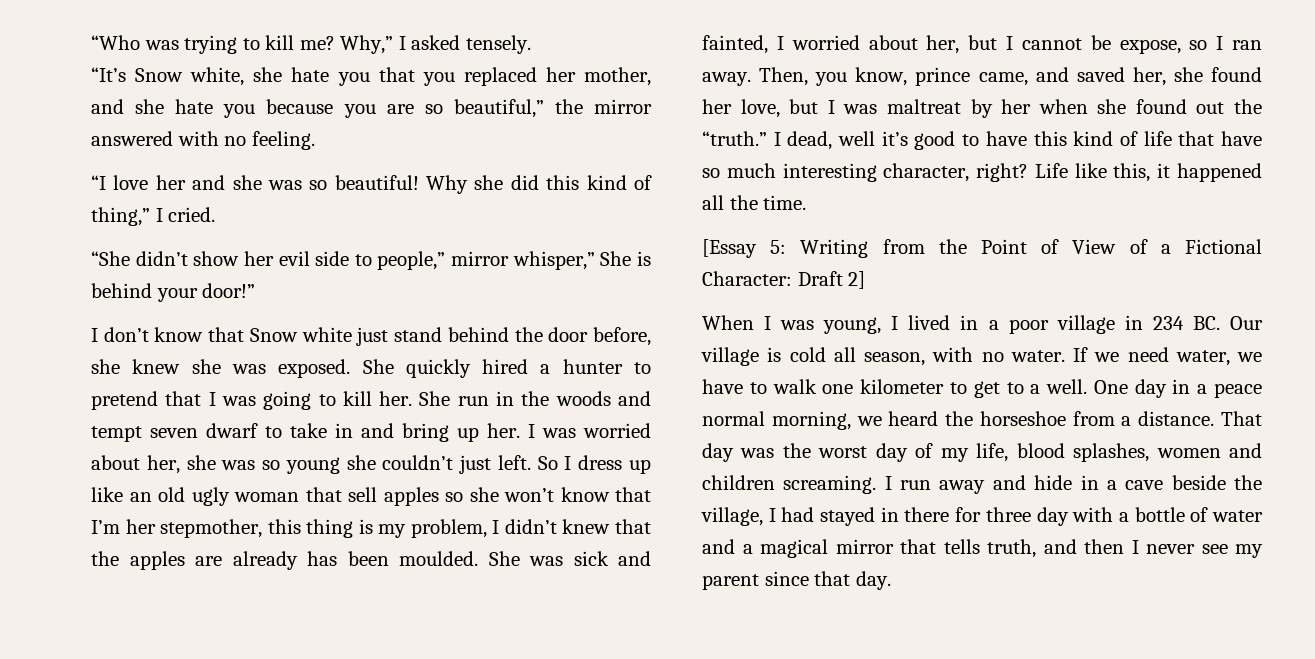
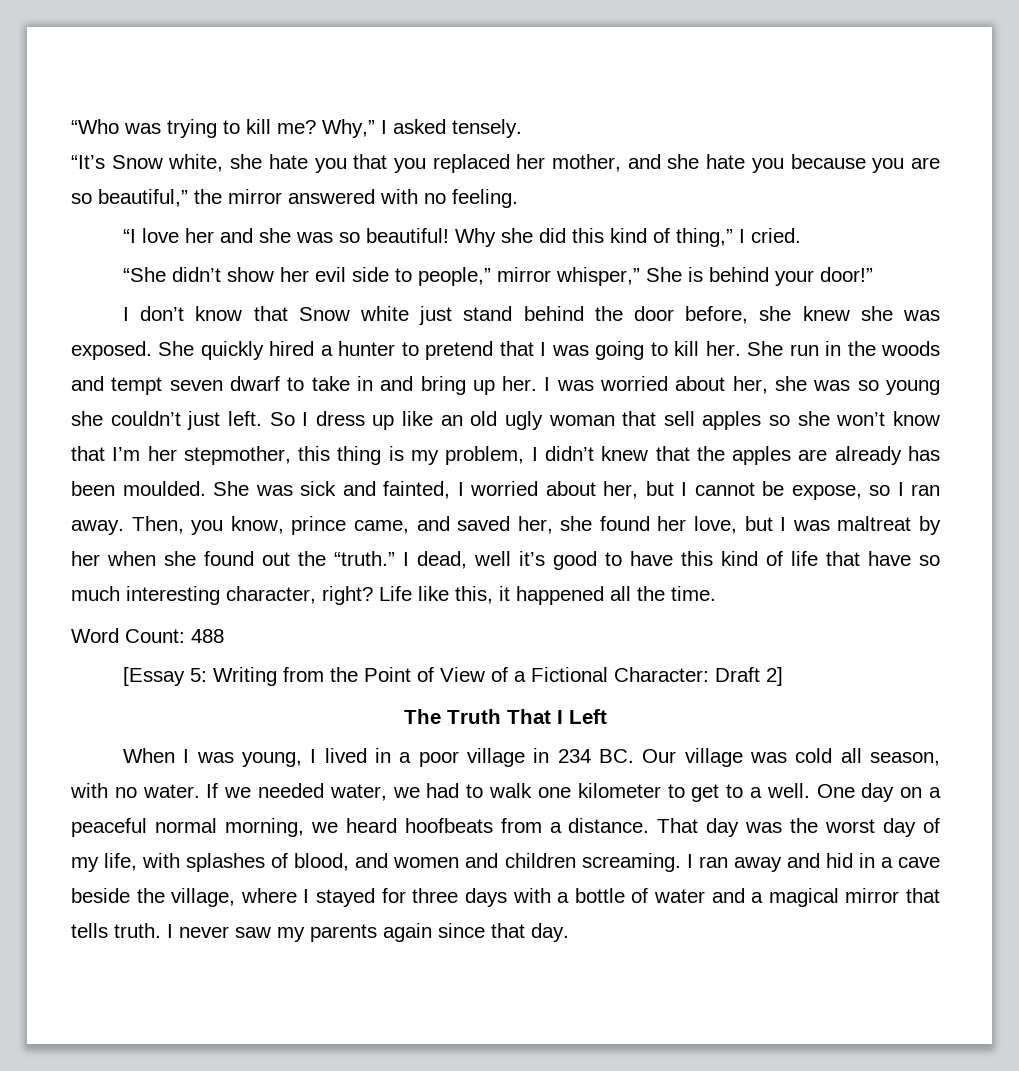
(807, 202) none -> [71,628,224,643] // Word Count: 488
(866, 280) none -> [404,709,607,724] // The Truth That I Left
[767,347,782,362] is -> [749,752,787,763] was
[1127,347,1169,362] need -> [258,783,325,798] needed
[702,379,743,394] have -> [426,783,460,798] had
[1172,379,1262,398] in a peace -> [900,787,942,798] [71,818,147,837] on a peaceful
[945,411,1066,426] the horseshoe -> [404,818,493,833] hoofbeats
[1016,443,1150,462] blood splashes, -> [142,853,389,872] with splashes of blood, and
[900,480,932,490] run -> [698,856,728,868] ran
[1034,475,1073,490] hide -> [825,853,853,868] hid
[768,507,950,526] I had stayed in there -> [240,888,376,907] where I stayed
[1036,507,1069,526] day -> [464,888,507,907] days
[987,539,1263,558] [702,574,759,590] truth, and then I never see my parent -> [114,923,432,942] truth. I never saw my parents again

